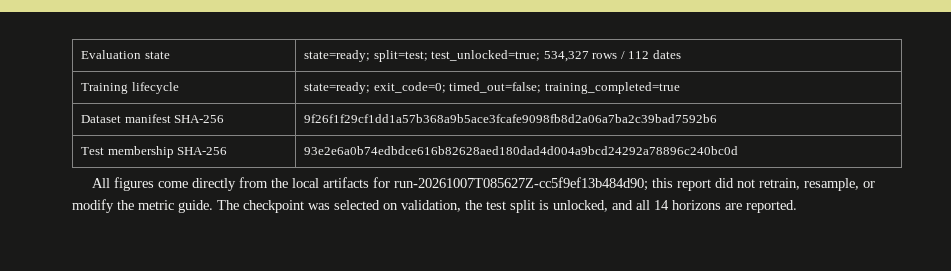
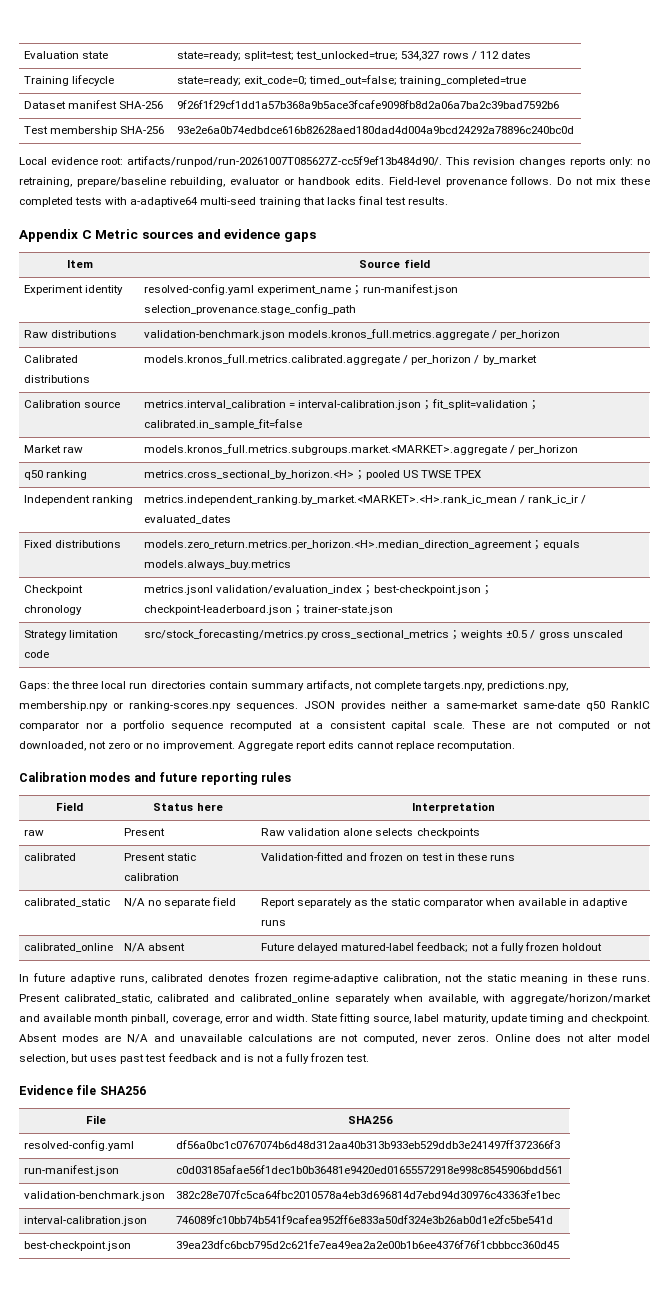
[92,177,876,191] [72,199,797,213] All figures come directly from the local artifacts for run-20261007T085627Z-cc5f9ef13b484d90; this report did not retrain, resample, or modify the metric guide. The checkpoint was selected on validation, the test split is unlocked, and all 14 horizons are reported. -> [19,156,650,167] [19,176,650,187] [19,196,449,207] [19,229,316,242] [66,260,93,268] [359,259,430,268] [24,285,124,295] [144,284,459,295] [144,304,357,315] [24,330,118,338] [144,329,561,340] [24,355,79,363] [24,375,91,383] [144,354,537,365] [24,400,121,408] [144,399,541,410] [144,419,303,430] [24,445,84,453] [144,444,579,455] [24,470,88,480] [144,470,482,480] [24,495,134,505] [144,495,587,505] [144,515,232,524] [24,540,122,548] [144,540,581,550] [144,560,292,570] [24,585,84,595] [24,605,83,615] [144,585,494,595] [144,605,394,615] [24,630,119,640] [24,650,50,658] [144,629,623,640] [19,680,569,691] [19,701,650,711] [19,720,651,731] [19,741,516,751] [19,772,291,785] [56,802,83,811] [153,803,223,811] [411,802,495,813] [24,829,45,836] [124,828,166,836] [261,828,480,838] [24,853,77,861] [124,853,197,861] [124,873,180,881] [261,852,515,861] [24,898,111,907] [124,897,237,908] [261,898,628,908] [261,919,287,926] [24,943,114,952] [124,943,186,952] [261,942,602,953] [19,973,651,984] [19,994,651,1004] [19,1013,650,1024] [19,1034,650,1044] [19,1053,370,1064] [19,1085,146,1095] [85,1115,106,1124] [348,1116,393,1124] [24,1140,135,1151] [176,1140,561,1149] [24,1165,120,1176] [176,1165,564,1174] [24,1191,166,1201] [176,1190,561,1199] [24,1216,148,1226] [176,1215,554,1224] [24,1241,132,1251] [176,1240,560,1249] Local evidence root: artifacts/runpod/run-20261007T085627Z-cc5f9ef13b484d90/. This revision changes reports only: no retraining, prepare/baseline rebuilding, evaluator or handbook edits. Field-level provenance follows. Do not mix these completed tests with a-adaptive64 multi-seed training that lacks final test results. // Appendix C Metric sources and evidence gaps // Item | Source field // Experiment identity | resolved-config.yaml experiment_name；run-manifest.json selection_provenance.stage_config_path // Raw distributions | validation-benchmark.json models.kronos_full.metrics.aggregate / per_horizon // Calibrated distributions | models.kronos_full.metrics.calibrated.aggregate / per_horizon / by_market // Calibration source | metrics.interval_calibration = interval-calibration.json；fit_split=validation；calibrated.in_sample_fit=false // Market raw | models.kronos_full.metrics.subgroups.market.<MARKET>.aggregate / per_horizon // q50 ranking | metrics.cross_sectional_by_horizon.<H>；pooled US TWSE TPEX // Independent ranking | metrics.independent_ranking.by_market.<MARKET>.<H>.rank_ic_mean / rank_ic_ir / evaluated_dates // Fixed distributions | models.zero_return.metrics.per_horizon.<H>.median_direction_agreement；equals models.always_buy.metrics // Checkpoint chronology | metrics.jsonl validation/evaluation_index；best-checkpoint.json；checkpoint-leaderboard.json；trainer-state.json // Strategy limitation code | src/stock_forecasting/metrics.py cross_sectional_metrics；weights ±0.5 / gross unscaled // Gaps: the three local run directories contain summary artifacts, not complete targets.npy, predictions.npy, membership.npy or ranking-scores.npy sequences. JSON provides neither a same-market same-date q50 RankIC comparator nor a portfolio sequence recomputed at a consistent capital scale. These are not computed or not downloaded, not zero or no improvement. Aggregate report edits cannot replace recomputation. // Calibration modes and future reporting rules // Field | Status here | Interpretation // raw | Present | Raw validation alone selects checkpoints // calibrated | Present static calibration | Validation-fitted and frozen on test in these runs // calibrated_static | N/A no separate field | Report separately as the static comparator when available in adaptive runs // calibrated_online | N/A absent | Future delayed matured-label feedback; not a fully frozen holdout // In future adaptive runs, calibrated denotes frozen regime-adaptive calibration, not the static meaning in these runs. Present calibrated_static, calibrated and calibrated_online separately when available, with aggregate/horizon/market and available month pinball, coverage, error and width. State fitting source, label maturity, update timing and checkpoint. Absent modes are N/A and unavailable calculations are not computed, never zeros. Online does not alter model selection, but uses past test feedback and is not a fully frozen test. // Evidence file SHA256 // File | SHA256 // resolved-config.yaml | df56a0bc1c0767074b6d48d312aa40b313b933eb529ddb3e241497ff372366f3 // run-manifest.json | c0d03185afae56f1dec1b0b36481e9420ed01655572918e998c8545906bdd561 // validation-benchmark.json | 382c28e707fc5ca64fbc2010578a4eb3d696814d7ebd94d30976c43363fe1bec // interval-calibration.json | 746089fc10bb74b541f9cafea952ff6e833a50df324e3b26ab0d1e2fc5be541d // best-checkpoint.json | 39ea23dfc6bcb795d2c621fe7ea49ea2a2e00b1b6ee4376f76f1cbbbcc360d45

